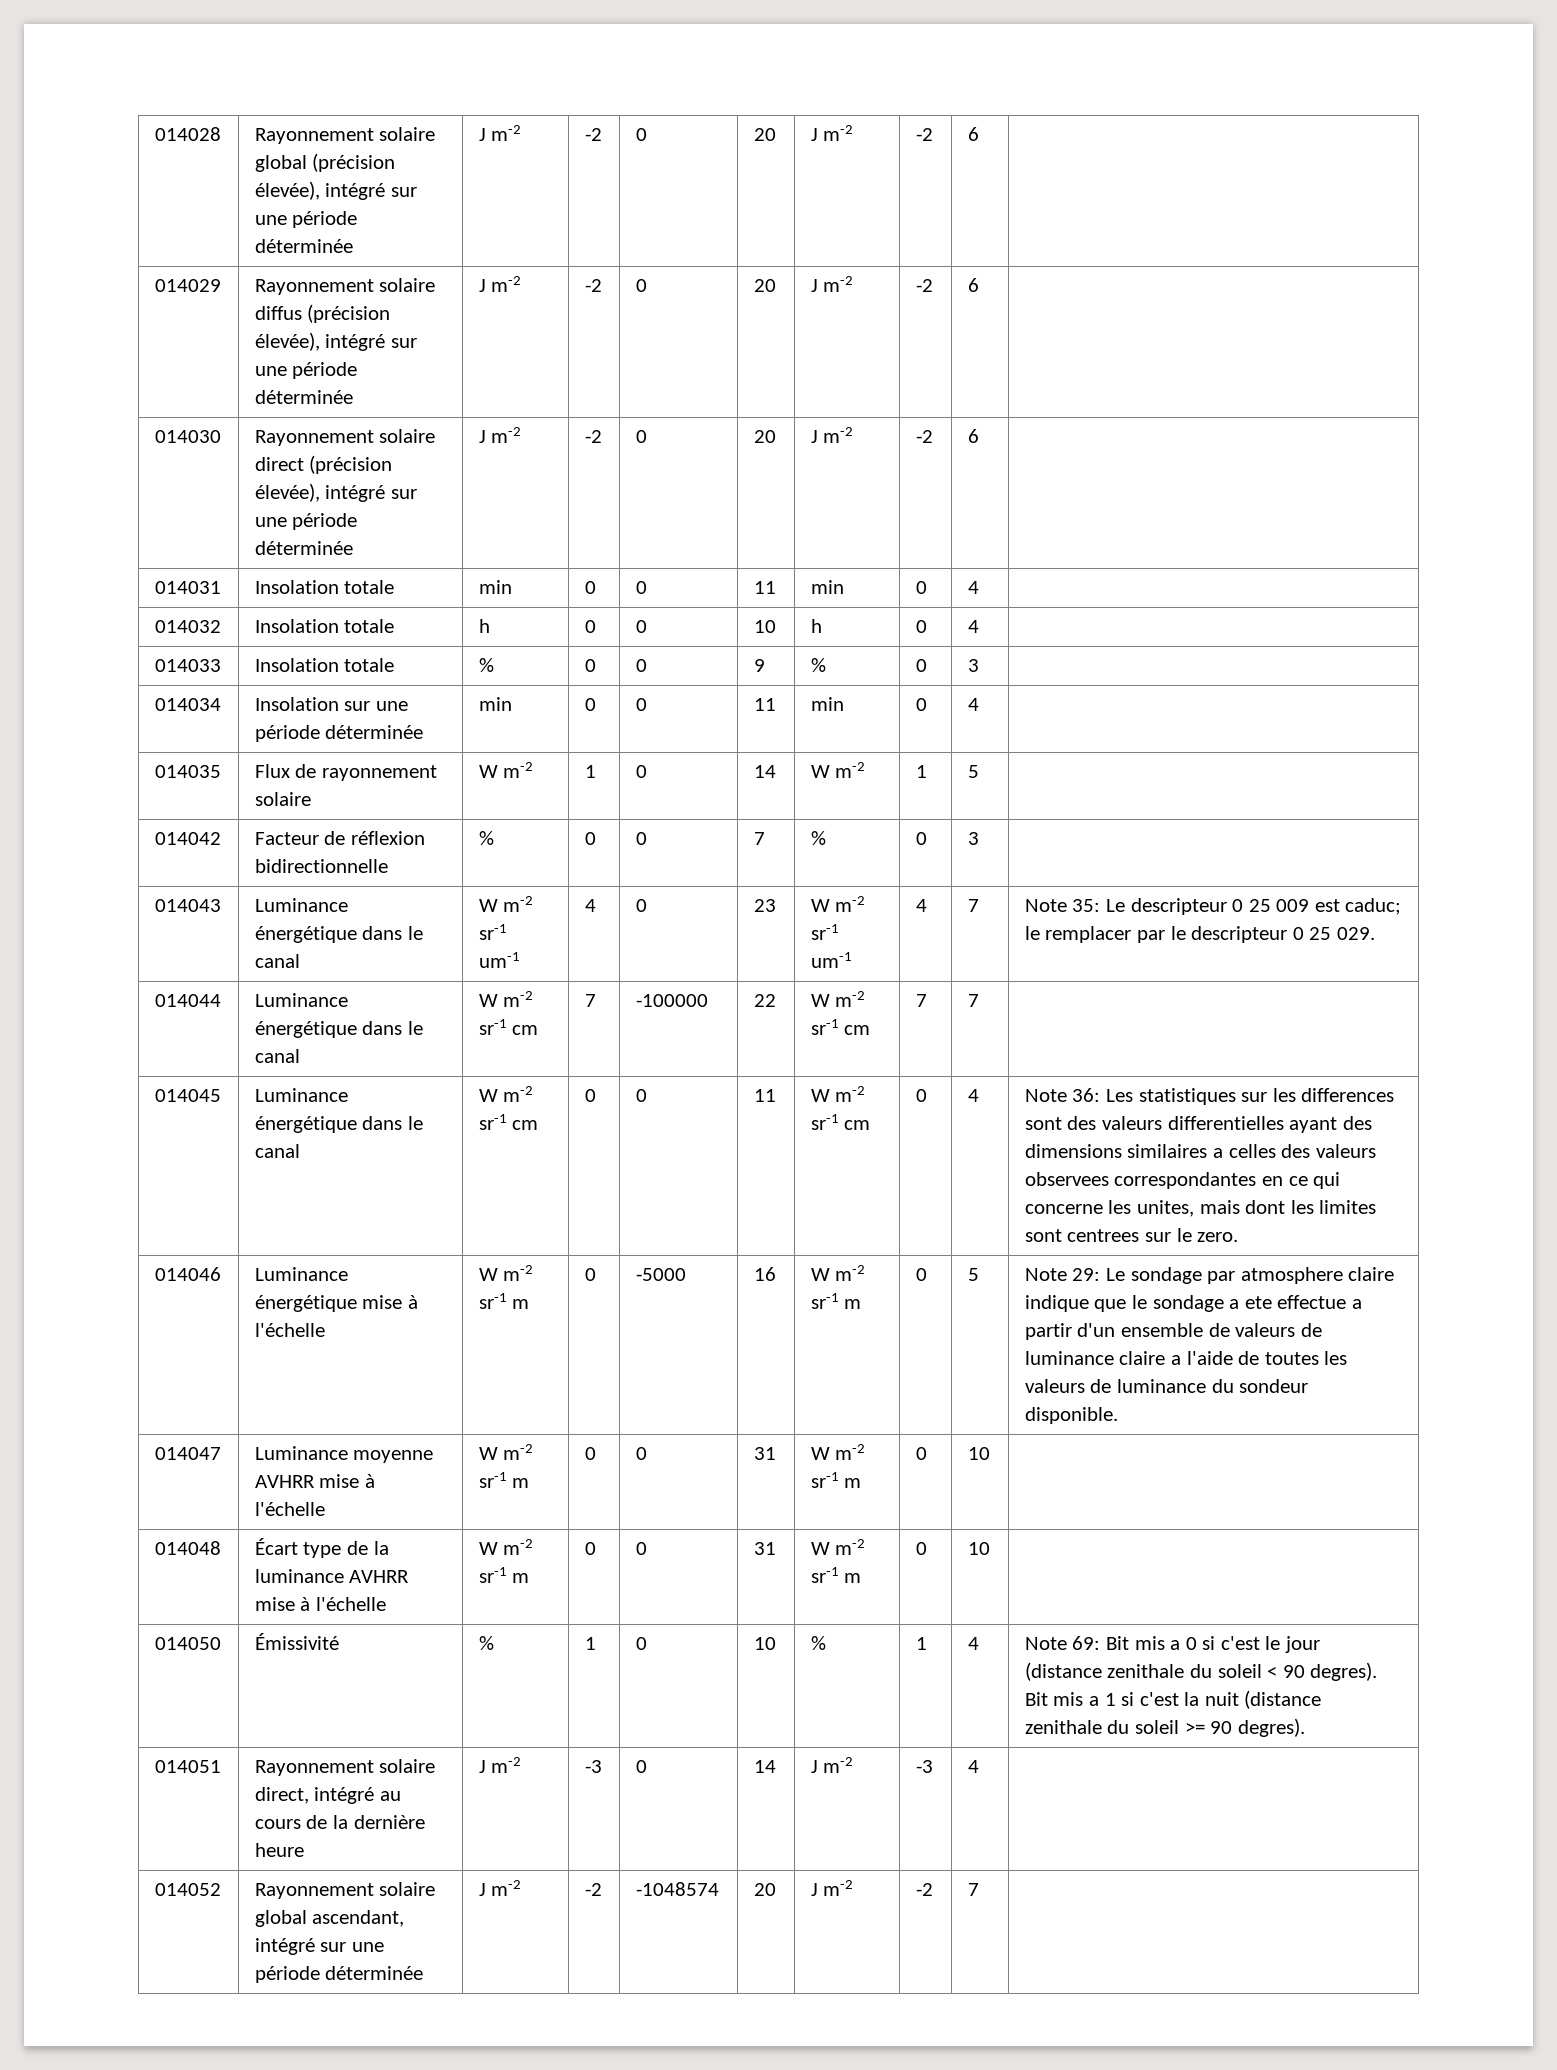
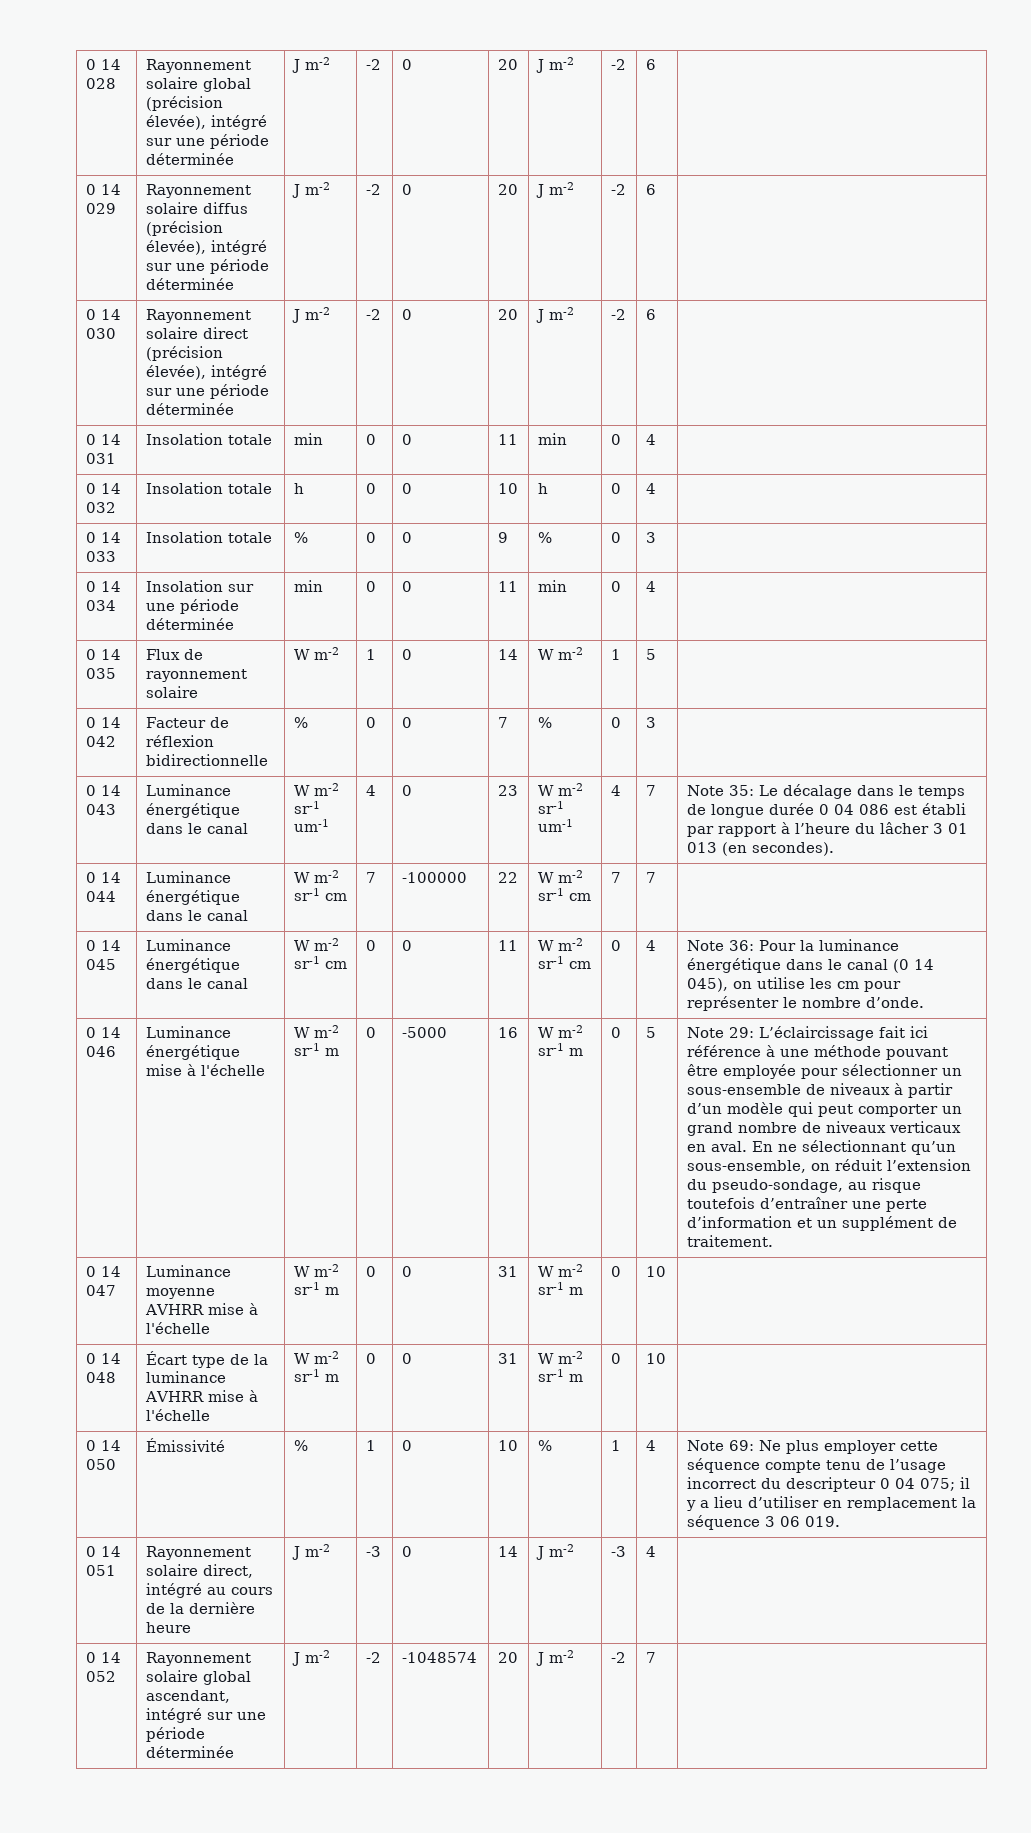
[154,127,221,141] 014028 -> [85,59,121,70] [85,78,116,89] 0 14 028
[154,279,221,292] 014029 -> [85,184,121,195] [85,203,116,214] 0 14 029
[154,430,221,443] 014030 -> [85,309,121,320] [85,328,116,339] 0 14 030
[154,581,221,594] 014031 -> [85,434,121,445] [85,453,116,464] 0 14 031
[154,620,221,633] 014032 -> [85,483,121,494] [85,502,116,513] 0 14 032
[154,659,221,672] 014033 -> [85,532,121,543] [85,551,116,562] 0 14 033
[154,698,221,711] 014034 -> [85,581,121,592] [85,600,116,611] 0 14 034
[154,765,221,778] 014035 -> [85,649,121,660] [85,668,116,679] 0 14 035
[154,832,221,845] 014042 -> [85,717,121,728] [85,736,116,747] 0 14 042
[154,899,221,912] 014043 -> [85,785,121,796] [85,804,116,815] 0 14 043
[1130,898,1402,915] [1024,926,1375,943] [154,994,221,1007] descripteur 0 25 009 est caduc; le remplacer par le descripteur 0 25 029. // 014044 -> [782,784,965,799] [686,803,966,818] [686,822,968,837] [686,842,834,856] [85,872,121,883] [85,891,116,902] décalage dans le temps de longue durée 0 04 086 est établi par rapport à l’heure du lâcher 3 01 013 (en secondes). // 0 14 044
[154,1089,221,1102] 014045 -> [85,940,121,951] [85,959,116,970] 0 14 045
[1105,1088,1395,1105] [1024,1116,1372,1133] [1024,1144,1376,1158] [1024,1172,1341,1189] [1024,1200,1377,1217] [1024,1228,1239,1242] [154,1267,221,1281] Les statistiques sur les differences sont des valeurs differentielles ayant des dimensions similaires a celles des valeurs observees correspondantes en ce qui concerne les unites, mais dont les limites sont centrees sur le zero. // 014046 -> [758,939,899,951] [686,958,934,973] [686,977,901,992] [686,996,924,1011] [85,1027,121,1038] [85,1046,116,1057] Pour la luminance énergétique dans le canal (0 14 045), on utilise les cm pour représenter le nombre d’onde. // 0 14 046
[1105,1267,1395,1284] [1024,1295,1362,1312] [1024,1323,1322,1340] [1024,1351,1348,1365] [1024,1379,1309,1393] [1024,1407,1118,1424] [154,1447,221,1460] Le sondage par atmosphere claire indique que le sondage a ete effectue a partir d'un ensemble de valeurs de luminance claire a l'aide de toutes les valeurs de luminance du sondeur disponible. // 014047 -> [758,1026,928,1041] [686,1045,948,1060] [686,1064,962,1079] [686,1083,953,1098] [686,1102,962,1117] [686,1121,961,1136] [686,1140,956,1155] [686,1159,971,1173] [686,1178,921,1193] [686,1197,927,1212] [686,1216,957,1231] [686,1235,773,1247] [85,1266,121,1277] [85,1285,116,1296] L’éclaircissage fait ici référence à une méthode pouvant être employée pour sélectionner un sous-ensemble de niveaux à partir d’un modèle qui peut comporter un grand nombre de niveaux verticaux en aval. En ne sélectionnant qu’un sous-ensemble, on réduit l’extension du pseudo-sondage, au risque toutefois d’entraîner une perte d’information et un supplément de traitement. // 0 14 047
[154,1541,221,1555] 014048 -> [85,1353,121,1364] [85,1372,116,1383] 0 14 048
[154,1637,221,1650] 014050 -> [85,1440,121,1451] [85,1459,116,1470] 0 14 050
[1105,1636,1320,1653] [1024,1662,1378,1681] [1024,1690,1322,1709] [1024,1718,1305,1737] [154,1760,221,1773] Bit mis a 0 si c'est le jour (distance zenithale du soleil < 90 degres). Bit mis a 1 si c'est la nuit (distance zenithale du soleil >= 90 degres). // 014051 -> [758,1440,938,1454] [686,1458,946,1473] [686,1477,970,1492] [685,1496,976,1511] [686,1515,840,1530] [85,1546,121,1557] [85,1565,116,1576] Ne plus employer cette séquence compte tenu de l’usage incorrect du descripteur 0 04 075; il y a lieu d’utiliser en remplacement la séquence 3 06 019. // 0 14 051
[154,1883,221,1896] 014052 -> [85,1652,121,1663] [85,1671,116,1682] 0 14 052

